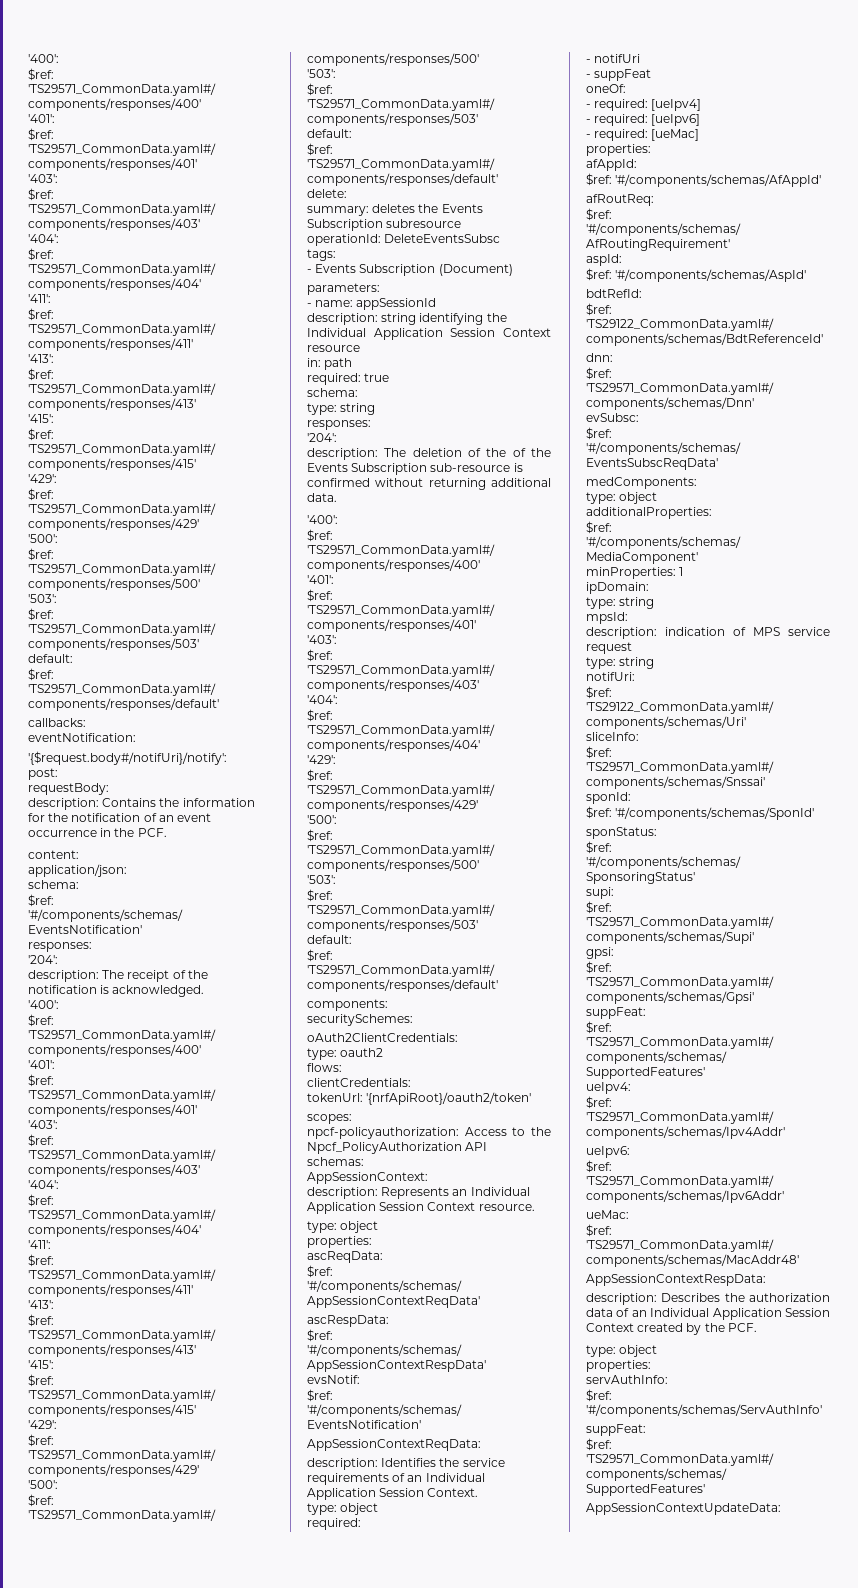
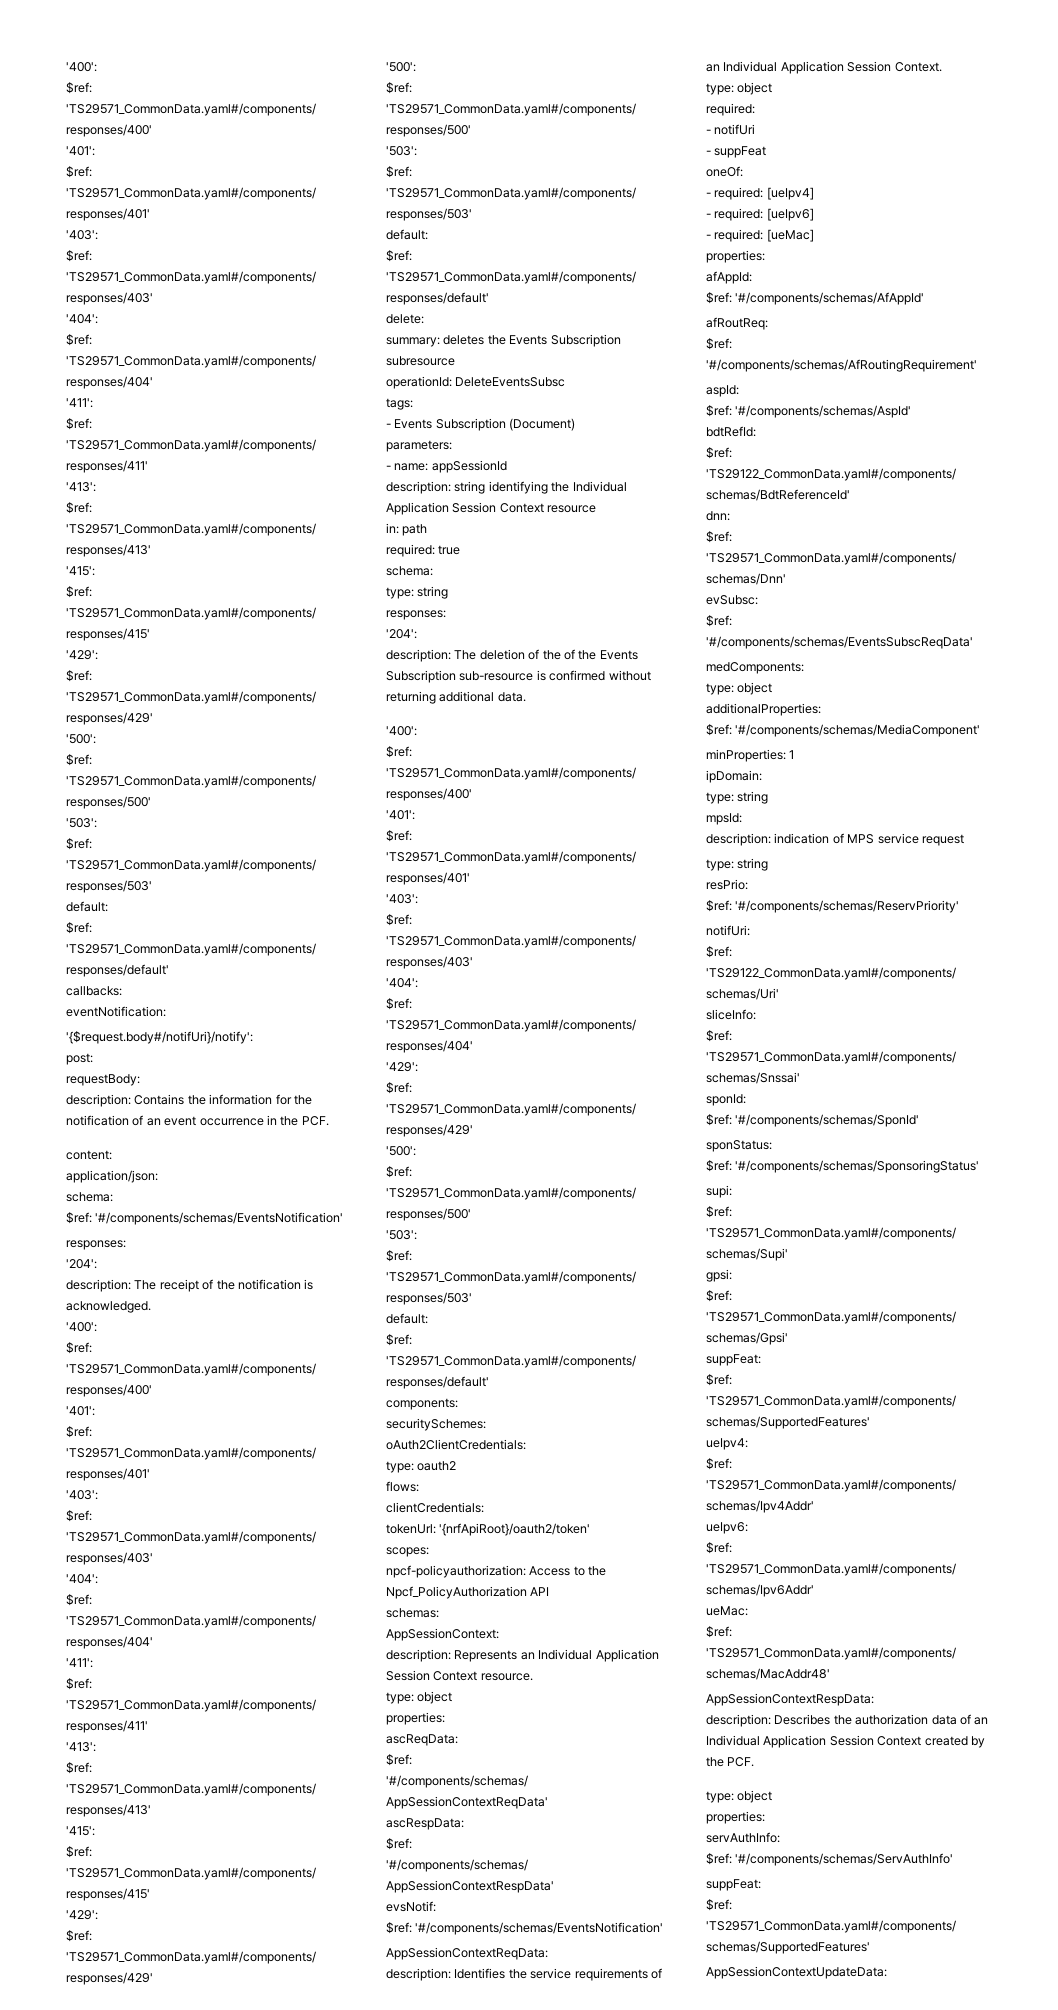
(655, 663) none -> [706,879,748,890] [706,900,960,913] // resPrio: // $ref: '#/components/schemas/ReservPriority'

